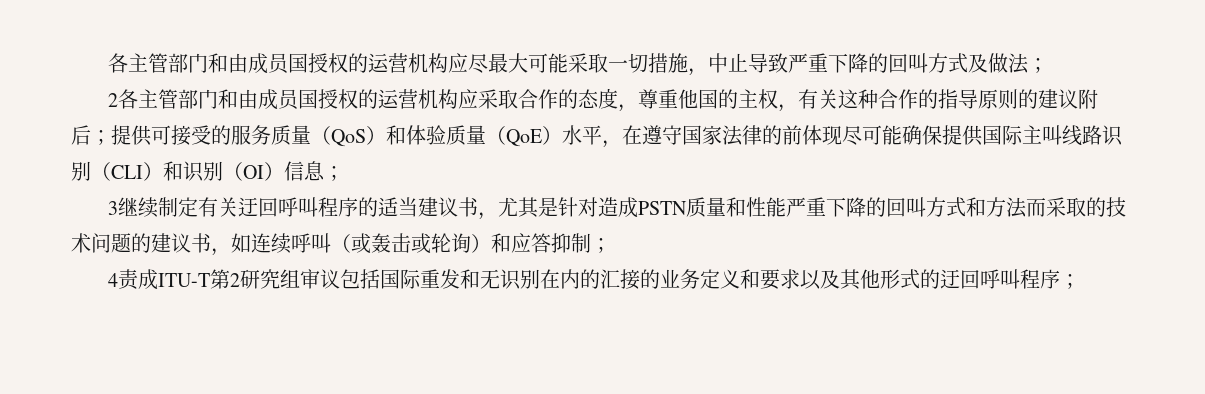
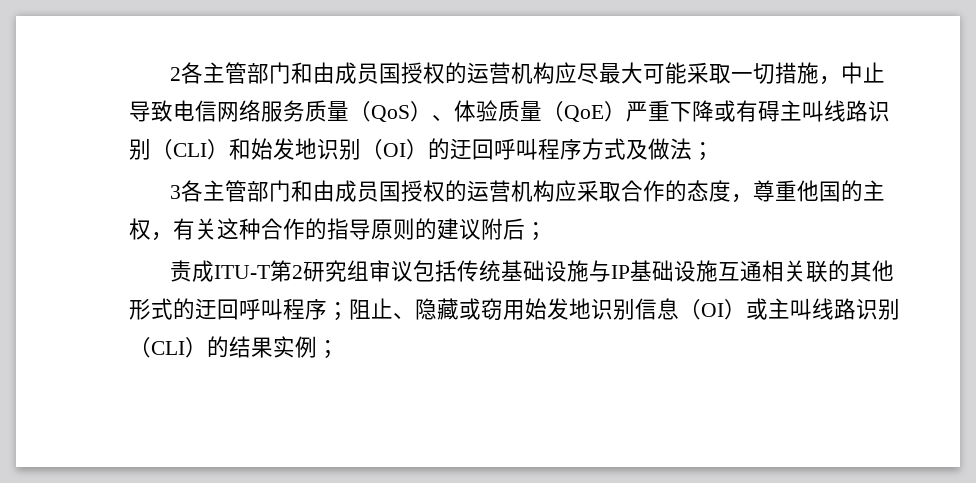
(108, 63) none -> [170,67,182,81] 2
[788,53,929,73] 严重下降的回叫 -> [173,100,890,122] [129,138,582,160] 电信网络服务质量（QoS）、体验质量（QoE）严重下降或有碍主叫线路识别（CLI）和始发地识别（OI）的迂回呼叫程序
[108,93,119,107] 2 -> [170,185,182,199] 3
[111,125,1123,148] [71,161,344,182] [108,197,1127,220] [71,233,611,256] [108,273,119,287] 提供可接受的服务质量（QoS）和体验质量（QoE）水平，在遵守国家法律的前体现尽可能确保提供国际主叫线路识别（CLI）和识别（OI）信息； // 3继续制定有关迂回呼叫程序的适当建议书，尤其是针对造成PSTN质量和性能严重下降的回叫方式和方法而采取的技术问题的建议书，如连续呼叫（或轰击或轮询）和应答抑制； // 4 -> (547, 231) //
[380,269,841,290] 国际重发和无识别在内的汇接的业务定义和要求以及 -> [457,260,851,283] 传统基础设施与IP基础设施互通相关联的
(1081, 281) none -> [349,298,900,321] [129,336,339,359] 阻止、隐藏或窃用始发地识别信息（OI）或主叫线路识别（CLI）的结果实例；

